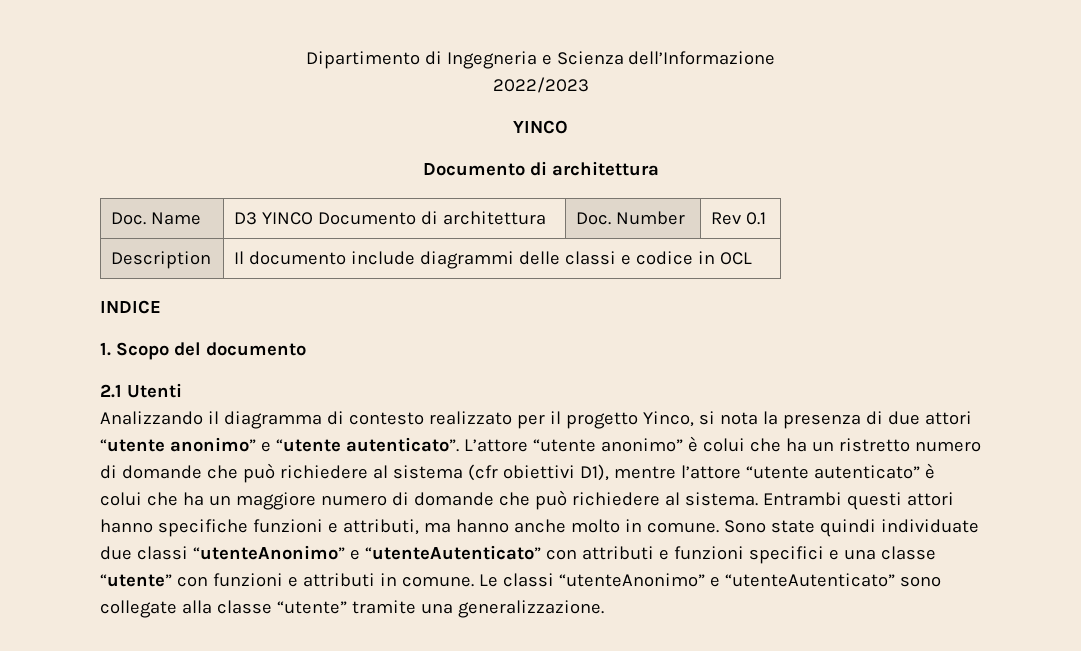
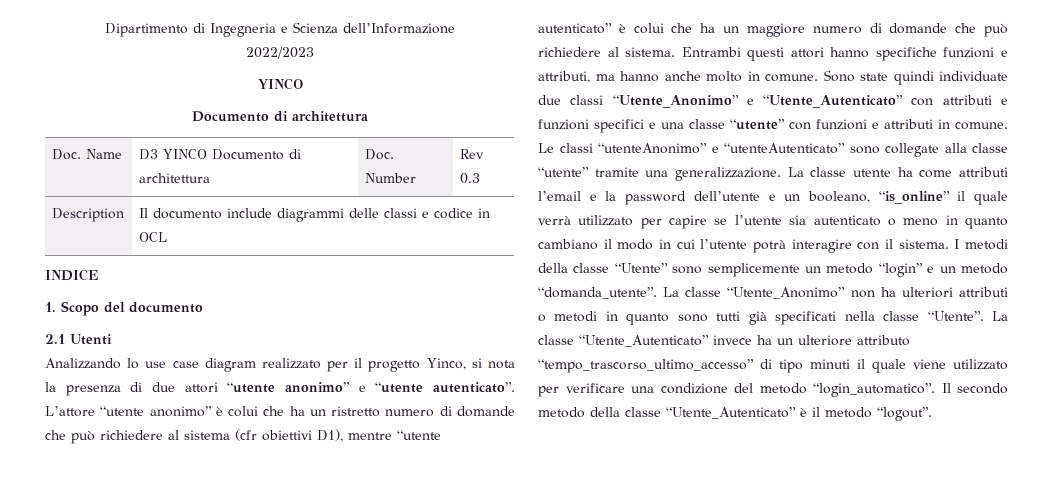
[746,212,767,225] 0.1 -> [460,173,481,184] 0.3
[207,411,424,429] il diagramma di contesto -> [127,358,256,372] lo use case diagram
[680,465,741,479] l’attore -> (392, 436) none
[192,545,541,560] “utenteAnonimo” e “utenteAutenticato” -> [612,95,904,108] “Utente_Anonimo” e “Utente_Autenticato”
(604, 609) none -> [787,167,1008,178] [538,191,1008,205] [538,215,1009,229] [538,239,1008,253] [538,263,1008,277] [538,287,1009,299] [538,311,1008,325] [538,335,910,347] [538,359,1008,373] [538,383,1008,397] [538,407,932,421] La classe utente ha come attributi l’email e la password dell’utente e un booleano, “is_online” il quale verrà utilizzato per capire se l’utente sia autenticato o meno in quanto cambiano il modo in cui l’utente potrà interagire con il sistema. I metodi della classe “Utente” sono semplicemente un metodo “login” e un metodo “domanda_utente”. La classe “Utente_Anonimo” non ha ulteriori attributi o metodi in quanto sono tutti già specificati nella classe “Utente”. La classe “Utente_Autenticato” invece ha un ulteriore attributo “tempo_trascorso_ultimo_accesso” di tipo minuti il quale viene utilizzato per verificare una condizione del metodo “login_automatico”. Il secondo metodo della classe “Utente_Autenticato” è il metodo “logout”.

